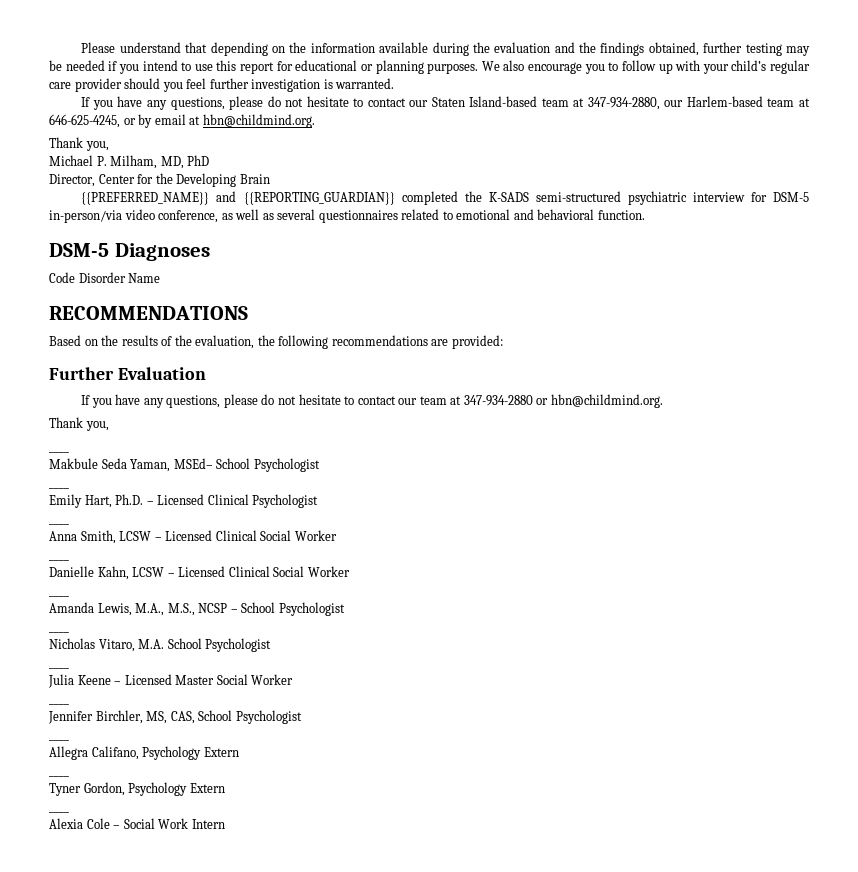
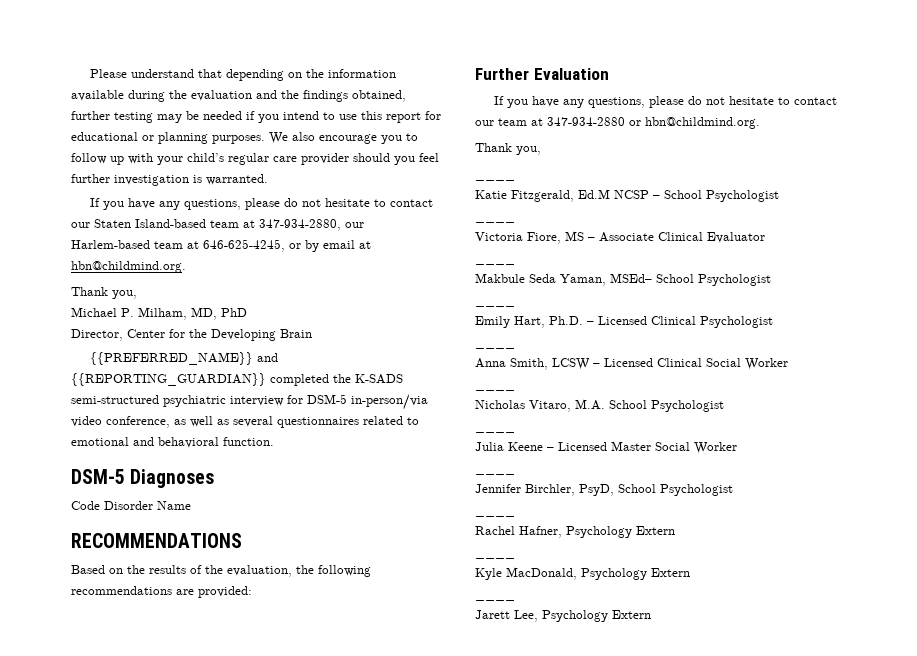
(69, 452) none -> [475,189,779,202] [475,220,515,223] [475,231,765,244] [475,262,515,265] // Katie Fitzgerald, Ed.M NCSP – School Psychologist // ____ // Victoria Fiore, MS – Associate Clinical Evaluator // ____
[49,566,350,580] [49,595,69,597] [49,602,345,616] [49,631,69,633] // Danielle Kahn, LCSW – Licensed Clinical Social Worker // ____ // Amanda Lewis, M.A., M.S., NCSP – School Psychologist // ____ -> (515, 389) none
[146,710,302,724] [49,739,69,741] [49,746,239,760] [49,775,69,777] [49,782,225,796] [49,811,69,813] [49,818,225,829] MS, CAS, School Psychologist // ____ // Allegra Califano, Psychology Extern // ____ // Tyner Gordon, Psychology Extern // ____ // Alexia Cole – Social Work Intern -> [579,484,733,496] [475,514,515,517] [475,526,675,538] [475,556,515,559] [475,567,690,580] [475,598,515,601] [475,610,651,622] PsyD, School Psychologist // ____ // Rachel Hafner, Psychology Extern // ____ // Kyle MacDonald, Psychology Extern // ____ // Jarett Lee, Psychology Extern

